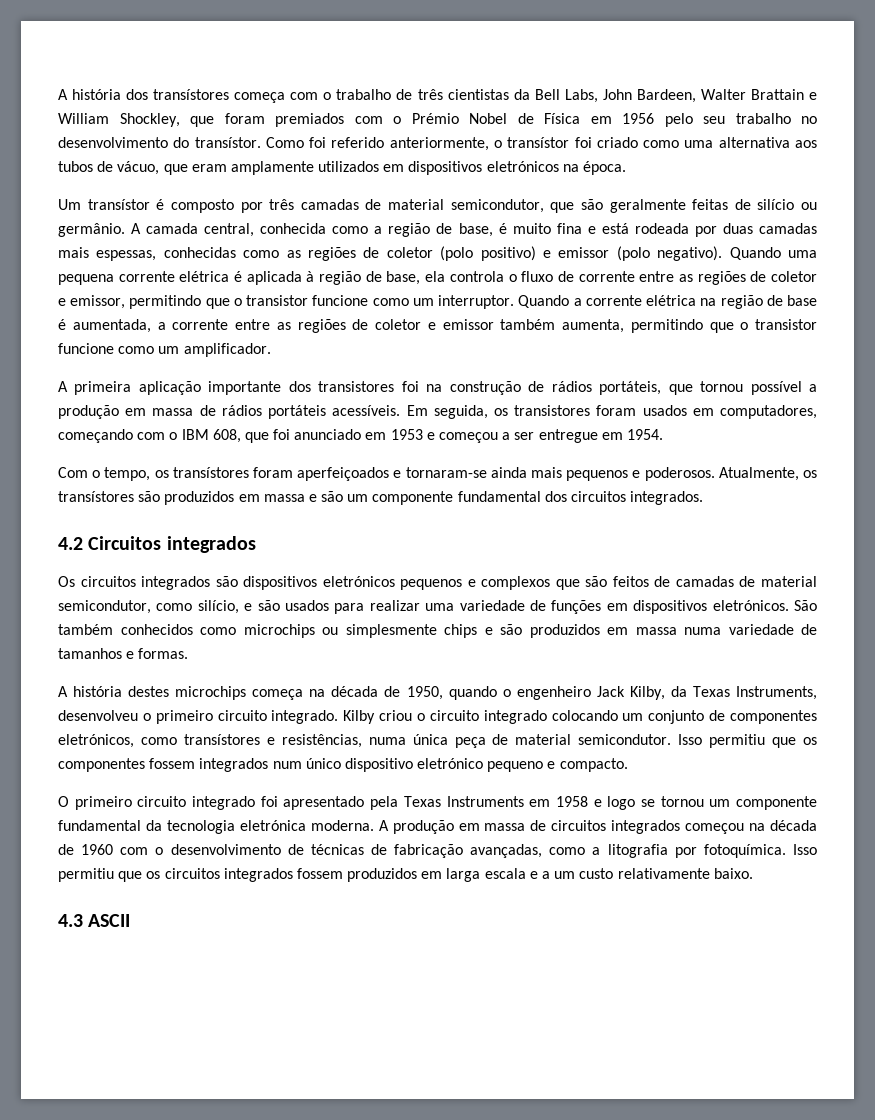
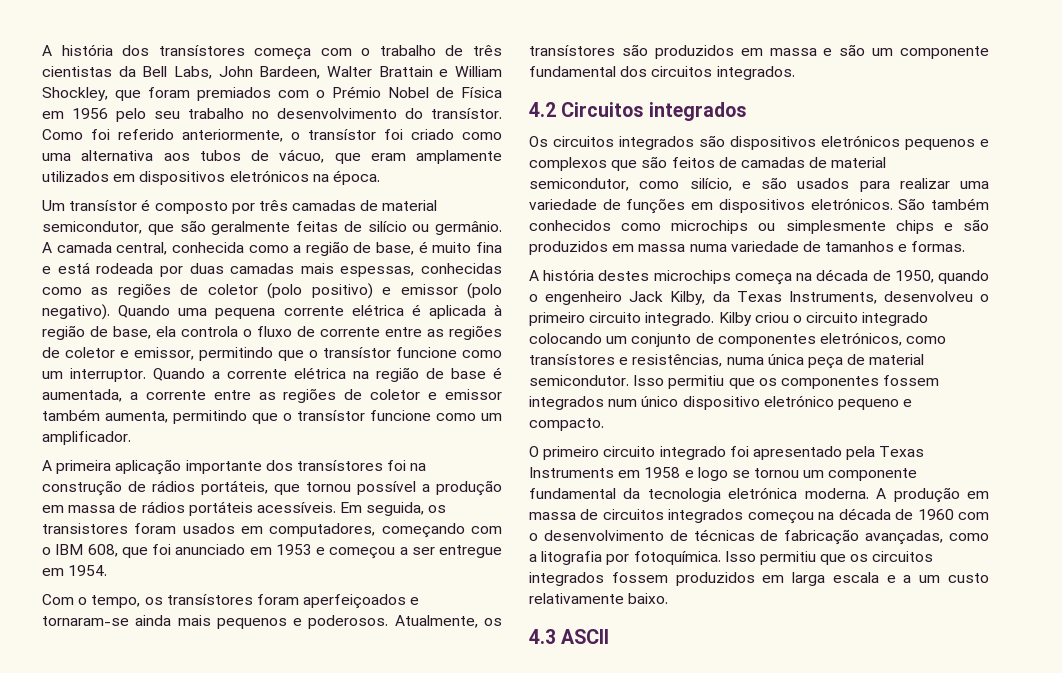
[246,295,309,306] transistor -> [323,347,391,358] transístor
[755,319,817,330] transistor -> [297,410,365,421] transístor
[318,381,395,392] transistores -> [296,460,383,471] transístores

